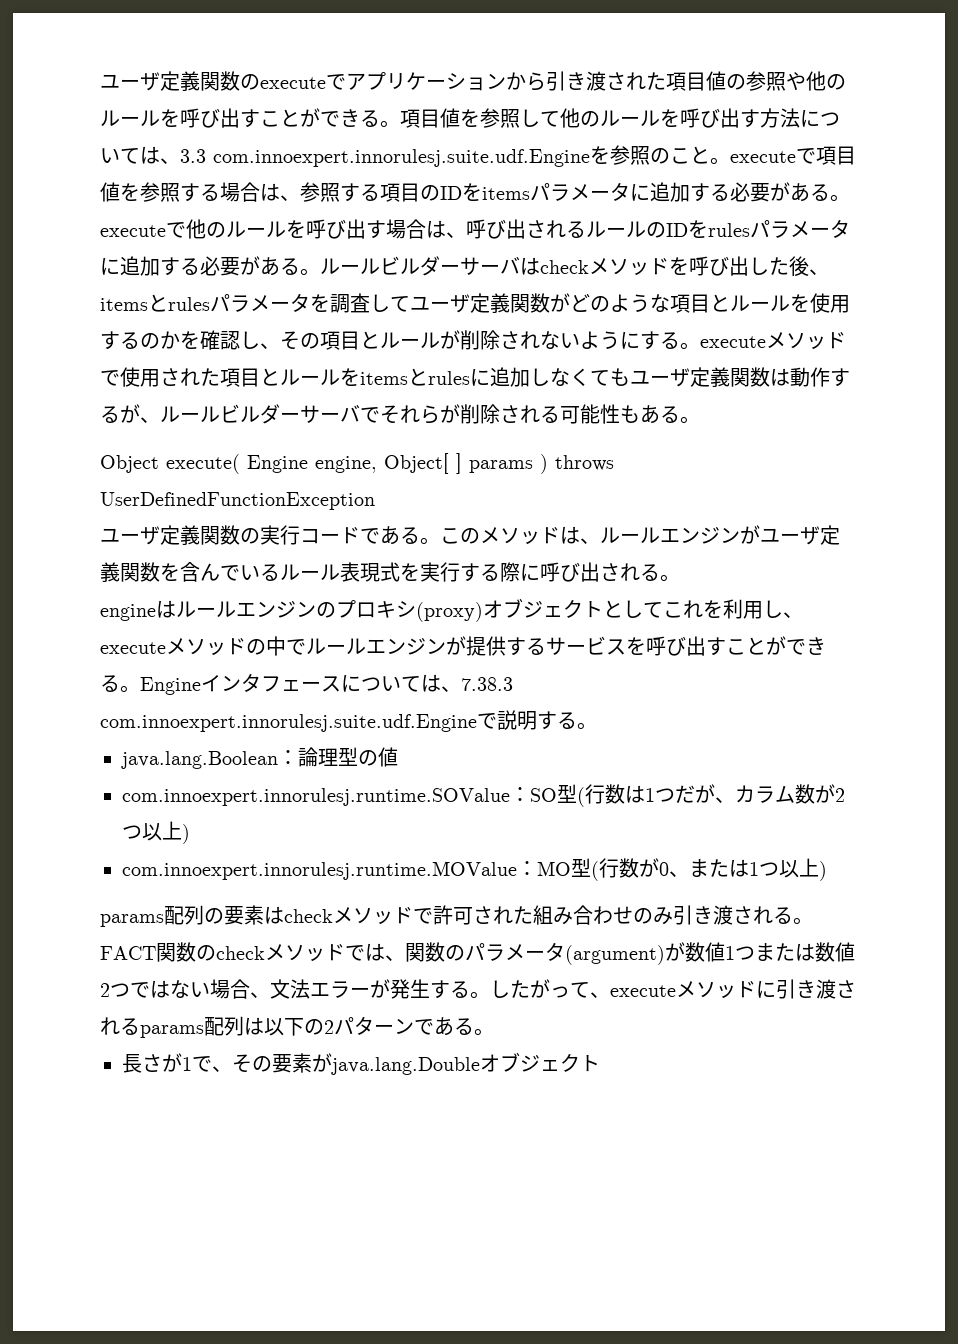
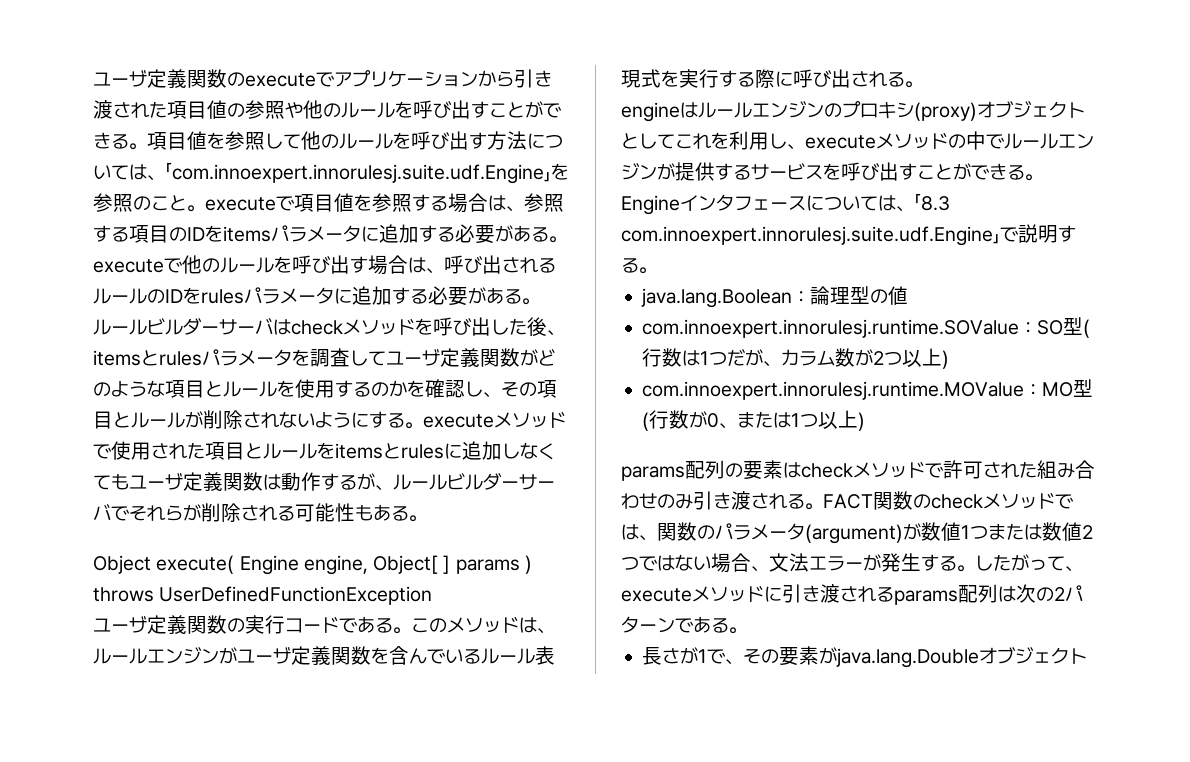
[180,149,590,167] 3.3 com.innoexpert.innorulesj.suite.udf.Engine -> [165,162,551,184] 「com.innoexpert.innorulesj.suite.udf.Engine」
[461,677,513,691] [100,714,477,732] 7.38.3 com.innoexpert.innorulesj.suite.udf.Engine -> [914,193,950,211] [621,226,1000,246] 「8.3 com.innoexpert.innorulesj.suite.udf.Engine」
[264,1018,304,1036] 以下 -> [1016,584,1036,603] 次

